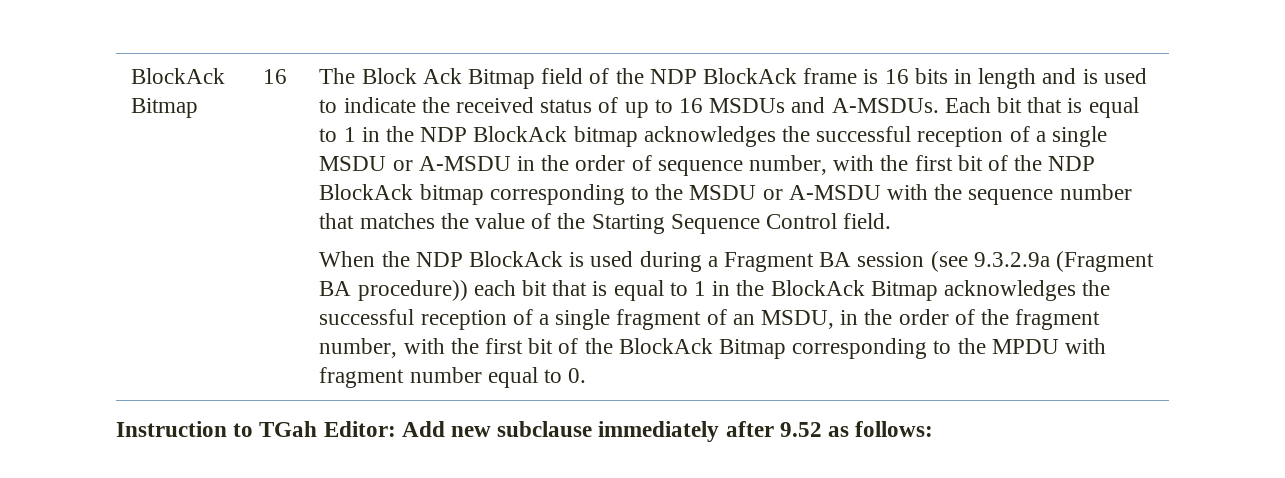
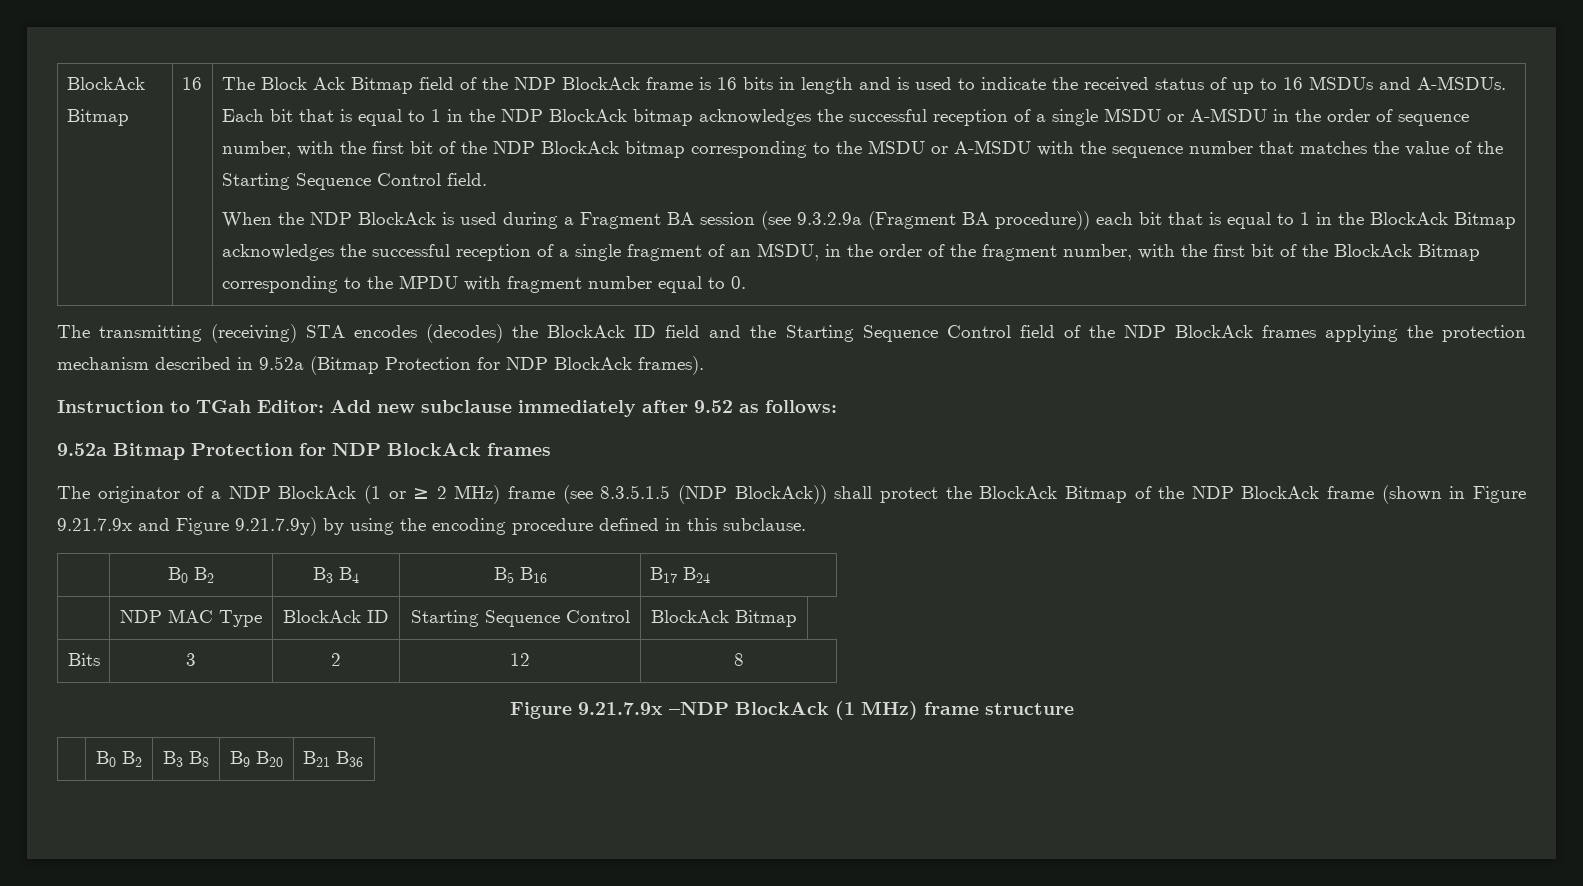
(587, 375) none -> [57,324,1527,343] [57,356,704,375] // The transmitting (receiving) STA encodes (decodes) the BlockAck ID field and the Starting Sequence Control field of the NDP BlockAck frames applying the protection mechanism described in 9.52a (Bitmap Protection for NDP BlockAck frames).
(934, 429) none -> [57,443,551,460] [57,485,1526,504] [57,517,806,536] [168,567,214,583] [313,567,359,583] [493,567,547,583] [649,567,710,583] [120,609,262,627] [283,610,389,623] [410,610,630,627] [651,610,797,627] [67,653,100,666] [186,653,196,666] [331,653,341,666] [510,653,530,666] [733,653,744,666] [509,701,1074,720] [96,751,142,767] [163,751,209,767] [230,751,283,767] [302,751,363,767] // 9.52a Bitmap Protection for NDP BlockAck frames // The originator of a NDP BlockAck (1 or ≥ 2 MHz) frame (see 8.3.5.1.5 (NDP BlockAck)) shall protect the BlockAck Bitmap of the NDP BlockAck frame (shown in Figure 9.21.7.9x and Figure 9.21.7.9y) by using the encoding procedure defined in this subclause. // | B0 B2 | B3 B4 | B5 B16 | B17 B24 // | NDP MAC Type | BlockAck ID | Starting Sequence Control | BlockAck Bitmap // Bits | 3 | 2 | 12 | 8 // Figure 9.21.7.9x –NDP BlockAck (1 MHz) frame structure // | B0 B2 | B3 B8 | B9 B20 | B21 B36

